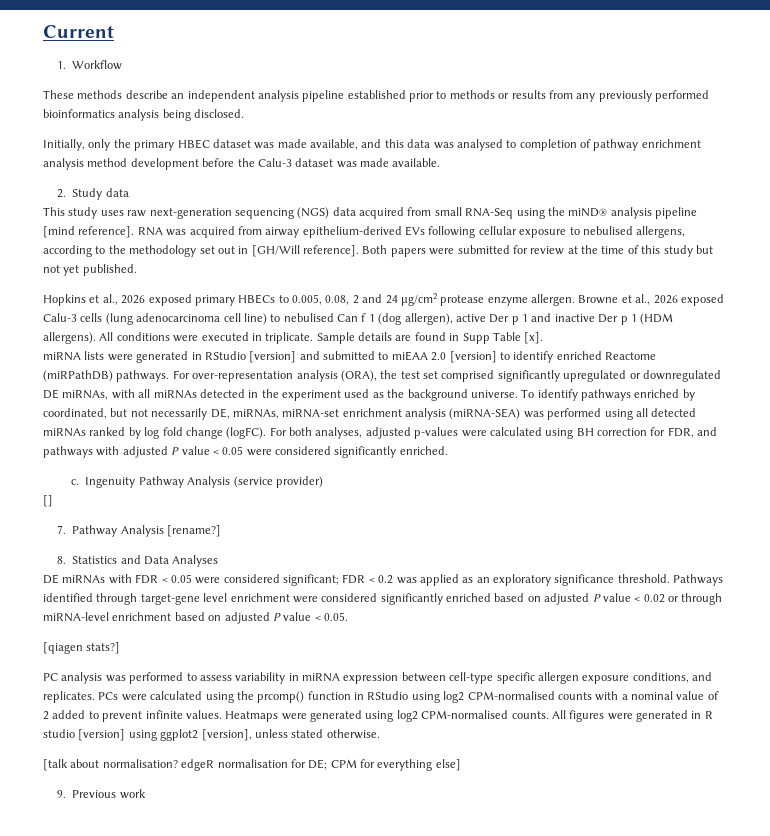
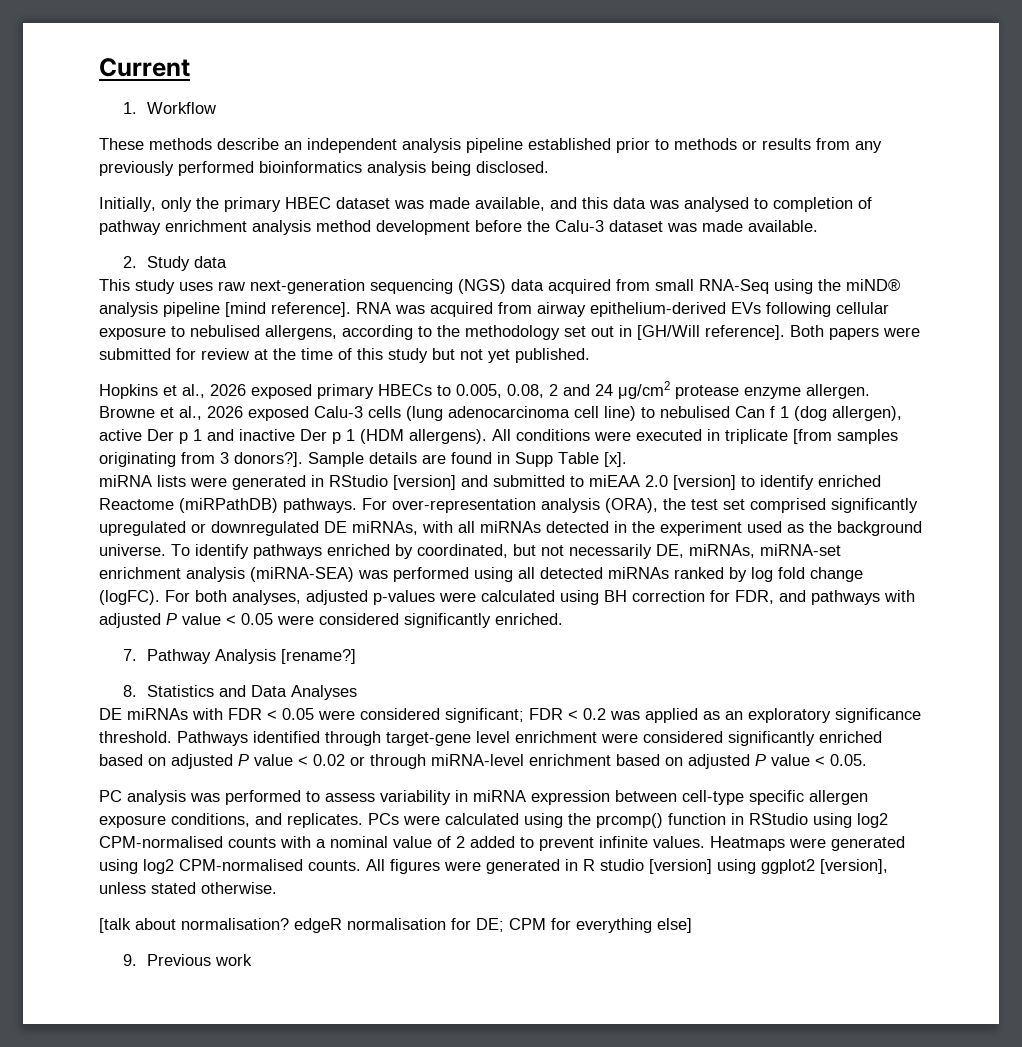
[265,332,314,344] triplicate. -> [725,429,898,444] [99,452,303,467] triplicate [from samples originating from 3 donors?].
[71,476,323,488] [43,495,53,507] // c. Ingenuity Pathway Analysis (service provider) // [] -> (563, 619) none
[43,642,121,654] // [qiagen stats?] -> (867, 760) none

